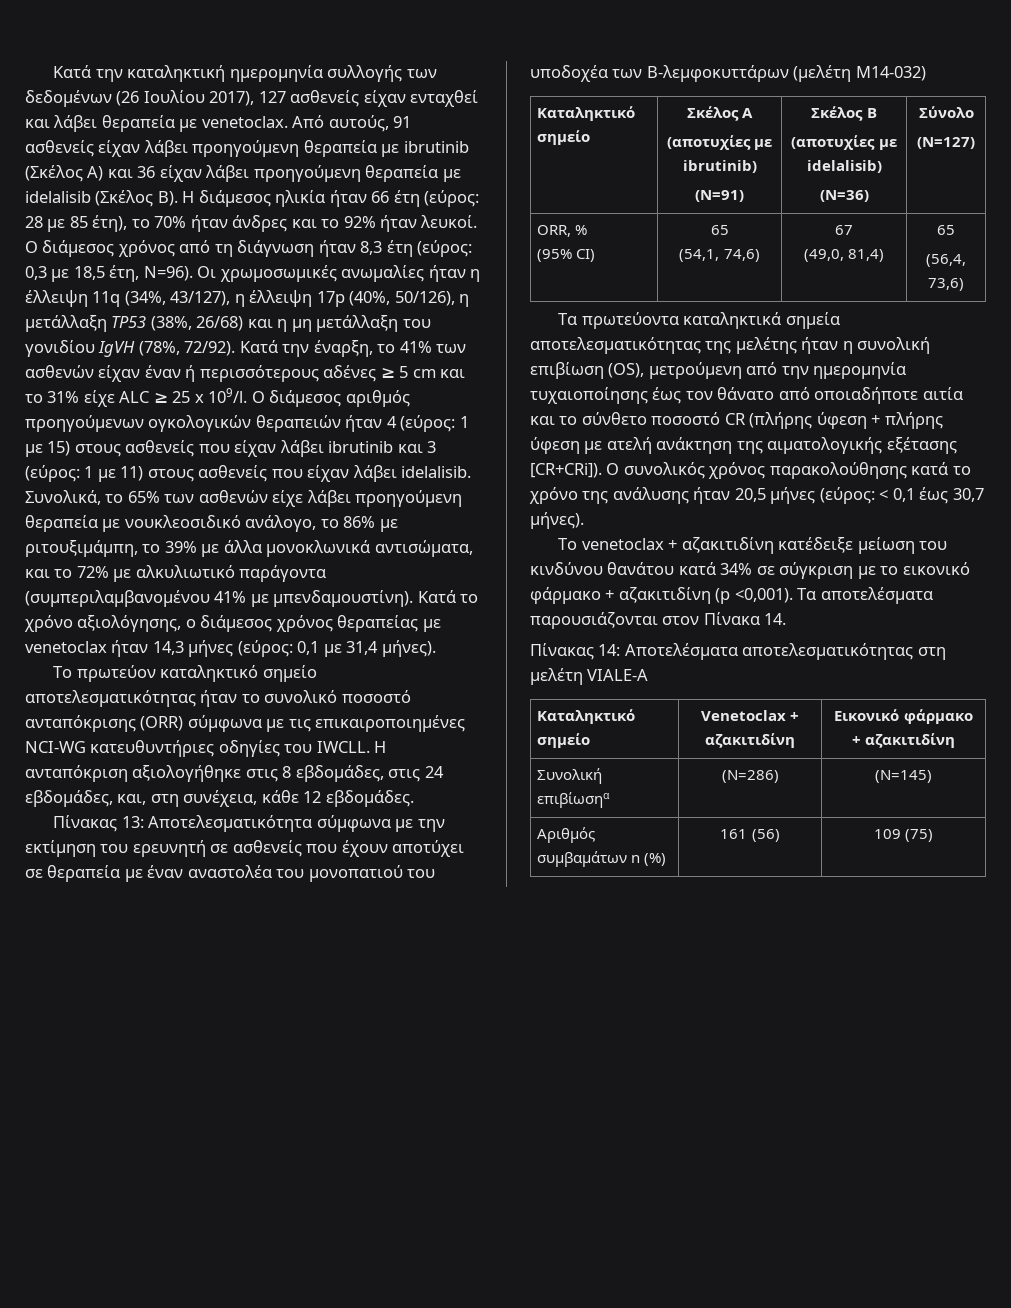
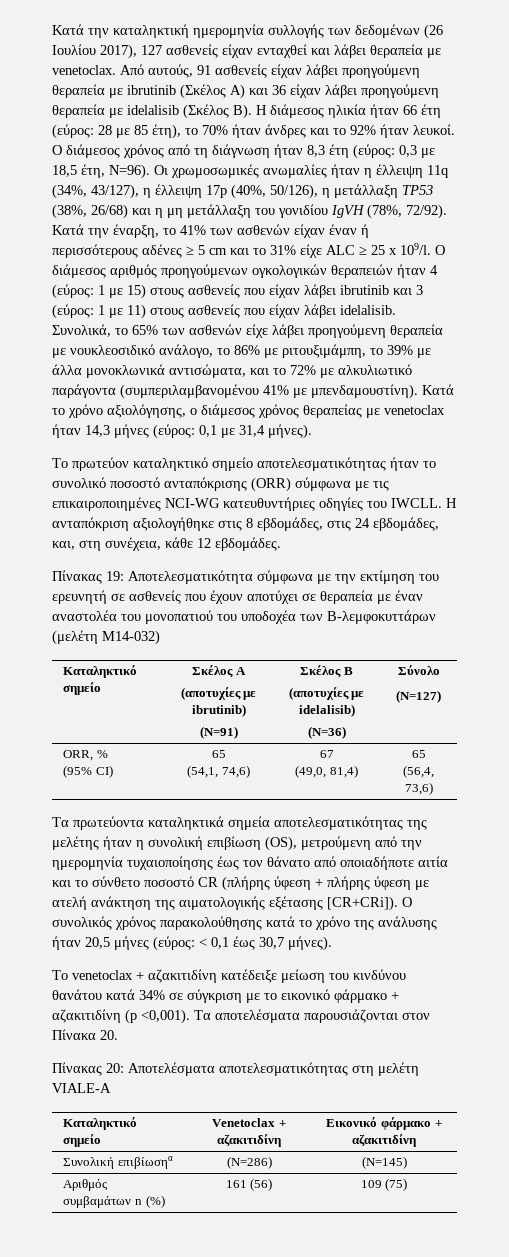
[121,816,144,828] 13: -> [106,571,124,581] 19:
[764,613,787,625] [530,643,621,660] 14. // Πίνακας 14: -> [100,1030,118,1040] [52,1062,124,1076] 20. // Πίνακας 20:

